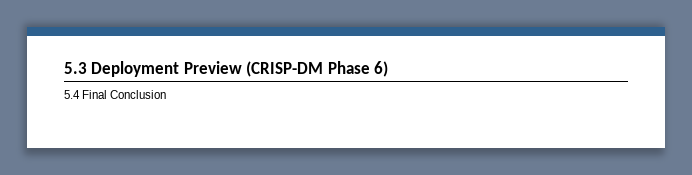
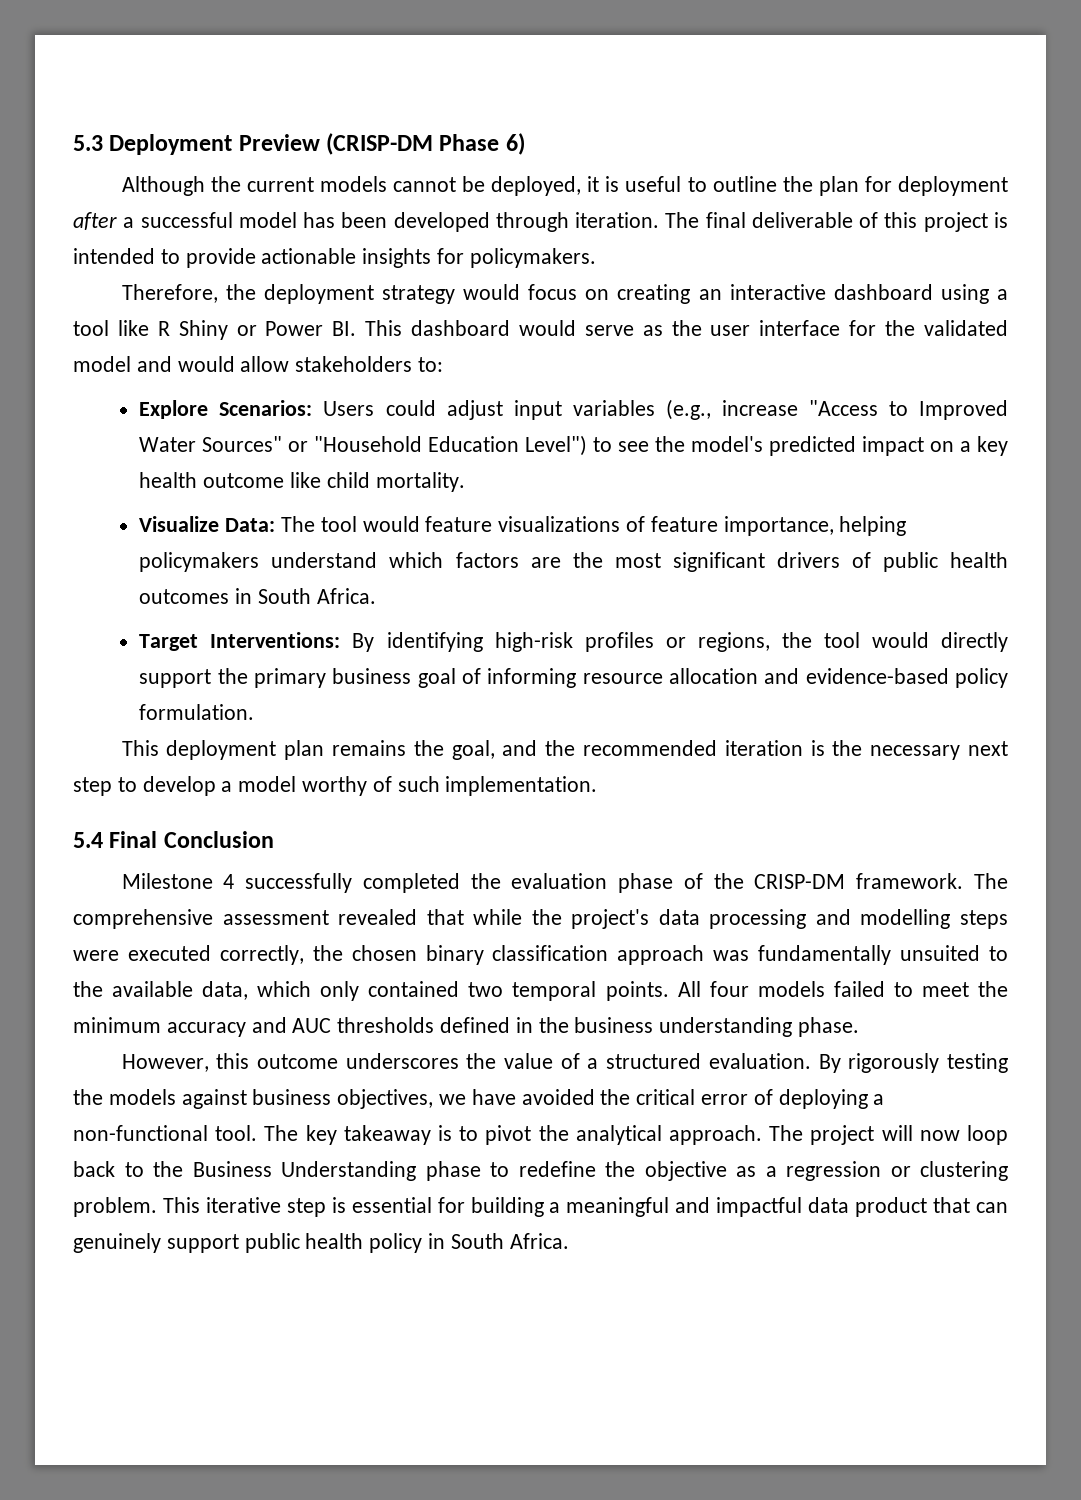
[64,90,167,99] 5.4 Final Conclusion -> [121,176,1009,196] [73,212,1008,232] [73,248,596,268] [121,284,1009,304] [73,320,1008,340] [73,356,444,372] [139,399,1008,420] [139,435,1009,456] [139,472,465,492] [139,516,907,536] [139,552,1008,572] [139,588,376,604] [139,632,1008,652] [139,668,1008,688] [139,704,255,720] [121,740,1008,760] [73,776,598,796] [73,831,274,848] [121,873,1008,893] [73,909,1008,929] [73,945,1008,965] [73,981,1009,1001] [73,1017,860,1037] [121,1053,1008,1073] [73,1089,885,1109] [73,1125,1009,1145] [73,1161,1008,1181] [73,1197,1008,1217] [73,1233,569,1253] Although the current models cannot be deployed, it is useful to outline the plan for deployment after a successful model has been developed through iteration. The final deliverable of this project is intended to provide actionable insights for policymakers. // Therefore, the deployment strategy would focus on creating an interactive dashboard using a tool like R Shiny or Power BI. This dashboard would serve as the user interface for the validated model and would allow stakeholders to: // Explore Scenarios: Users could adjust input variables (e.g., increase "Access to Improved Water Sources" or "Household Education Level") to see the model's predicted impact on a key health outcome like child mortality. // Visualize Data: The tool would feature visualizations of feature importance, helping policymakers understand which factors are the most significant drivers of public health outcomes in South Africa. // Target Interventions: By identifying high-risk profiles or regions, the tool would directly support the primary business goal of informing resource allocation and evidence-based policy formulation. // This deployment plan remains the goal, and the recommended iteration is the necessary next step to develop a model worthy of such implementation. // 5.4 Final Conclusion // Milestone 4 successfully completed the evaluation phase of the CRISP-DM framework. The comprehensive assessment revealed that while the project's data processing and modelling steps were executed correctly, the chosen binary classification approach was fundamentally unsuited to the available data, which only contained two temporal points. All four models failed to meet the minimum accuracy and AUC thresholds defined in the business understanding phase. // However, this outcome underscores the value of a structured evaluation. By rigorously testing the models against business objectives, we have avoided the critical error of deploying a non-functional tool. The key takeaway is to pivot the analytical approach. The project will now loop back to the Business Understanding phase to redefine the objective as a regression or clustering problem. This iterative step is essential for building a meaningful and impactful data product that can genuinely support public health policy in South Africa.

